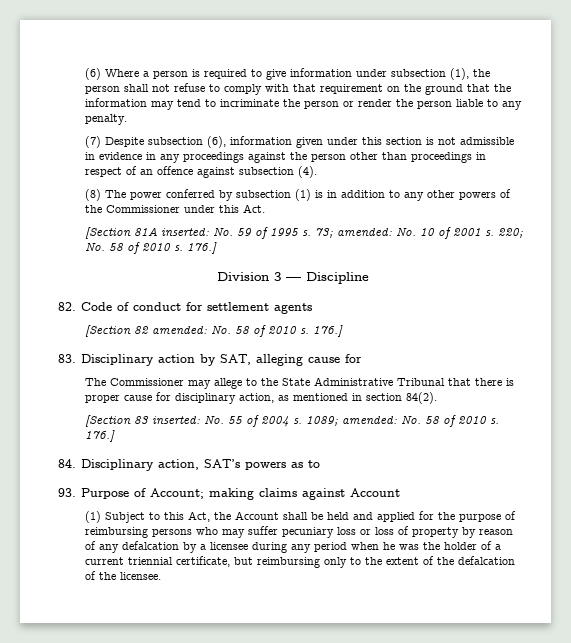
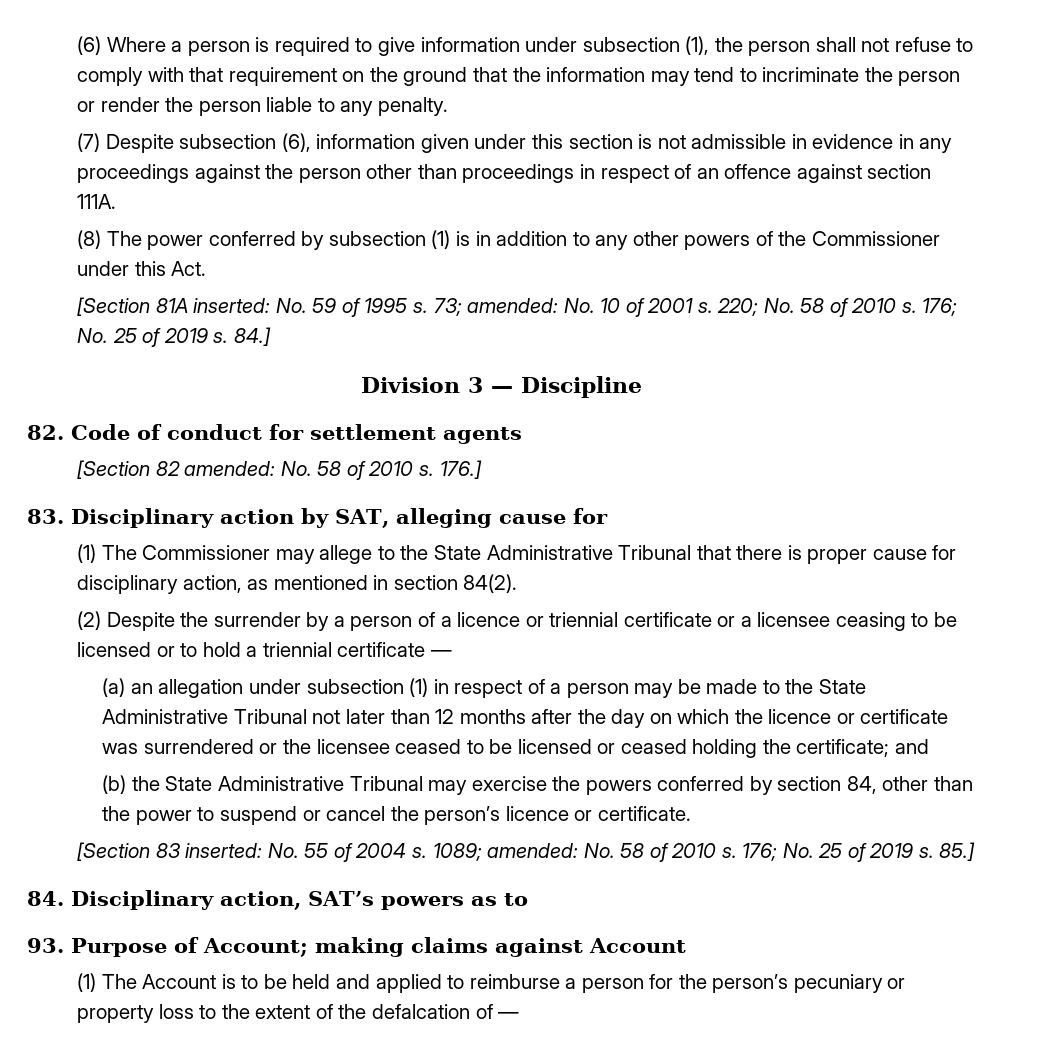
[239,166,318,178] subsection (4). -> [867,164,932,179] [77,194,117,209] section 111A.
[187,242,218,254] 176.] -> [922,298,958,316] [77,327,271,347] 176; No. 25 of 2019 s. 84.]
(362, 358) none -> [77,544,97,563] (1)
(438, 398) none -> [77,611,957,631] [77,642,452,657] [102,678,866,698] [102,709,949,728] [102,739,929,758] [102,775,973,795] [102,806,691,825] // (2) Despite the surrender by a person of a licence or triennial certificate or a licensee ceasing to be licensed or to hold a triennial certificate — // (a) an allegation under subsection (1) in respect of a person may be made to the State Administrative Tribunal not later than 12 months after the day on which the licence or certificate was surrendered or the licensee ceased to be licensed or ceased holding the certificate; and // (b) the State Administrative Tribunal may exercise the powers conferred by section 84, other than the power to suspend or cancel the person’s licence or certificate.
[85,430,116,442] 176.] -> [742,842,976,862] 176; No. 25 of 2019 s. 85.]
[105,511,517,523] [85,526,514,538] [85,541,502,553] [85,556,348,568] Subject to this Act, the Account shall be held and applied for the purpose of reimbursing persons who may suffer pecuniary loss or loss of property by reason of any defalcation by a licensee during any period when he was the holder of a current triennial certificate, but reimbursing only -> [101,974,906,993] [77,1004,194,1023] The Account is to be held and applied to reimburse a person for the person’s pecuniary or property loss
[99,572,162,580] the licensee. -> [498,1012,520,1019] —

